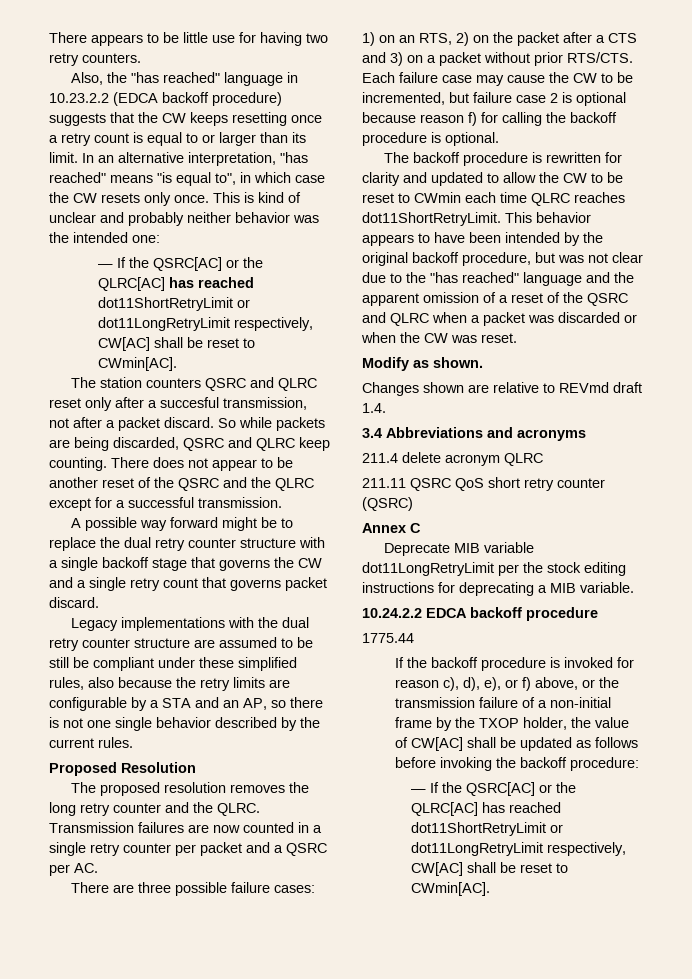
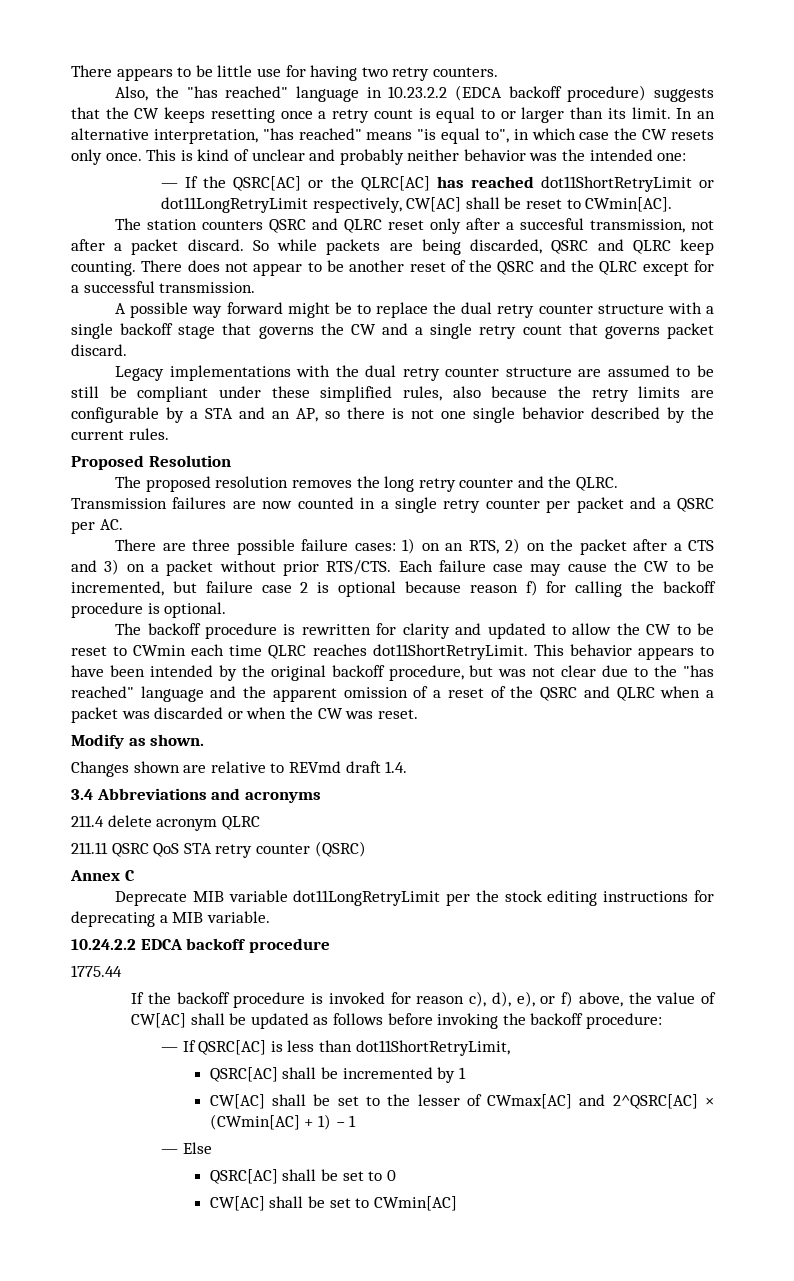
[488,477,520,488] short -> [183,843,212,854] STA
[581,677,619,688] [394,697,611,708] [394,717,567,731] or the transmission failure of a non-initial frame by the TXOP holder, -> (623, 999) none
[442,782,577,796] [411,802,562,816] [411,822,564,836] [411,842,627,856] [411,862,569,876] [411,882,491,896] the QSRC[AC] or the QLRC[AC] has reached dot11ShortRetryLimit or dot11LongRetryLimit respectively, CW[AC] shall be reset to CWmin[AC]. -> [198,1040,510,1056] [209,1067,466,1083] [209,1094,714,1109] [209,1114,357,1130] [161,1142,212,1154] [209,1169,396,1184] [209,1196,457,1211] QSRC[AC] is less than dot11ShortRetryLimit, // QSRC[AC] shall be incremented by 1 // CW[AC] shall be set to the lesser of CWmax[AC] and 2^QSRC[AC] × (CWmin[AC] + 1) − 1 // — Else // QSRC[AC] shall be set to 0 // CW[AC] shall be set to CWmin[AC]

